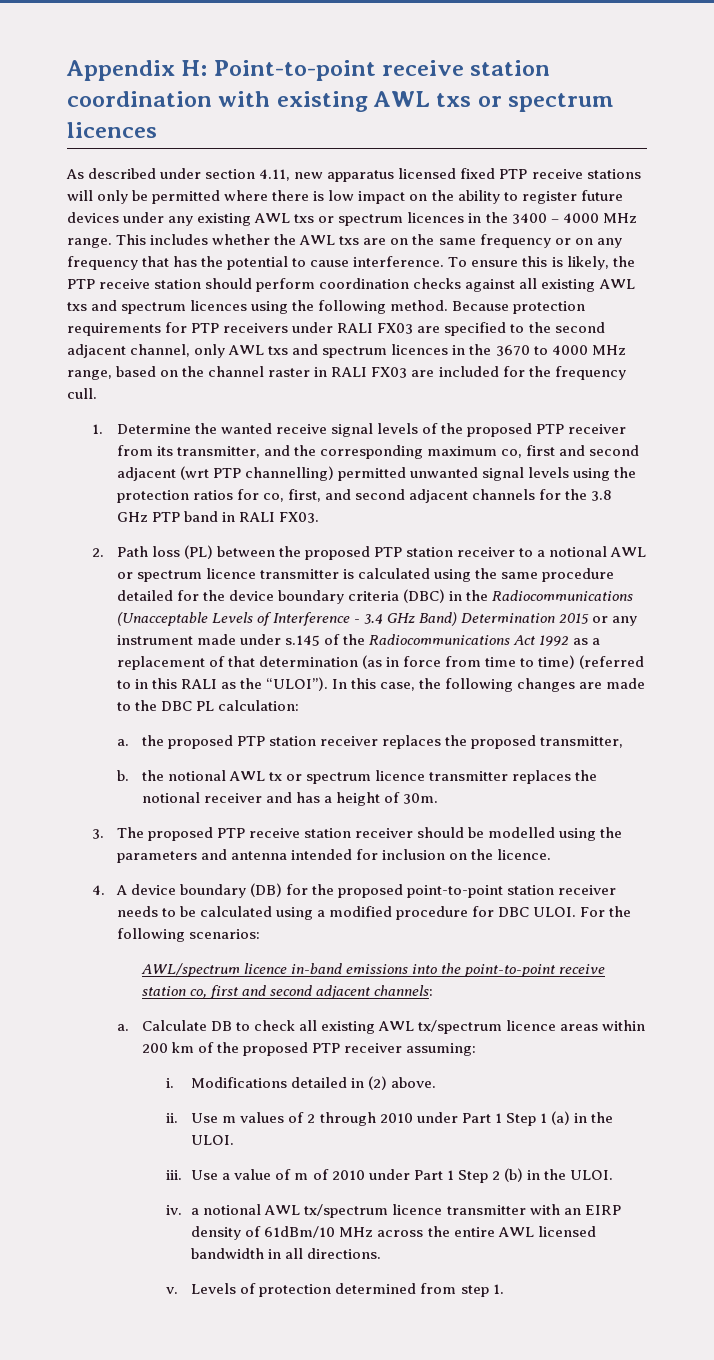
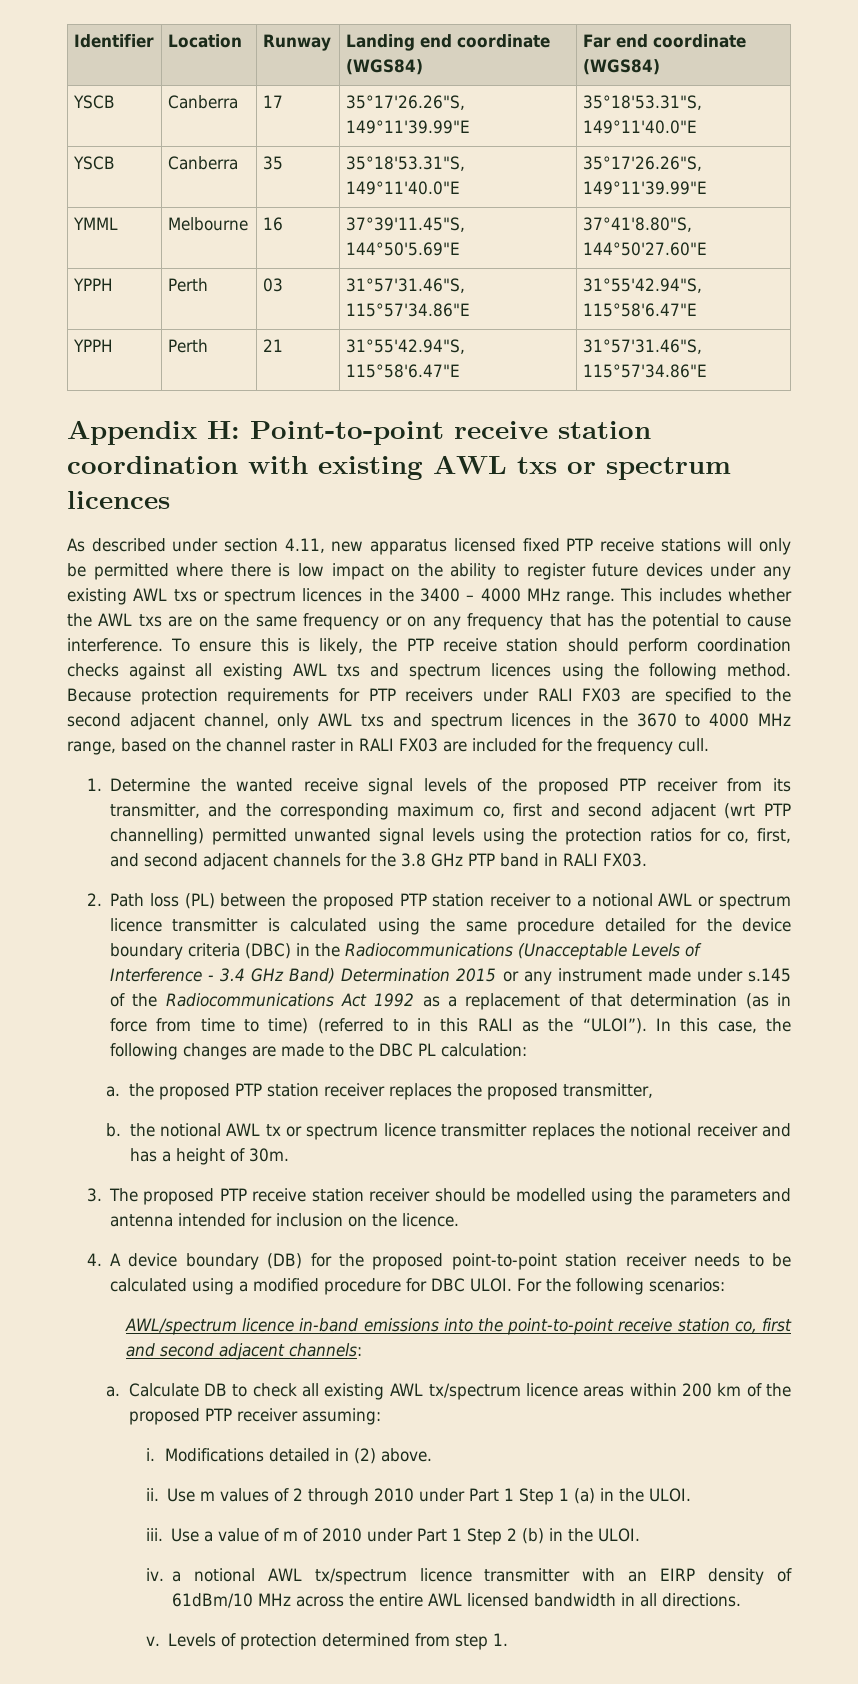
(66, 70) none -> [73,34,154,48] [167,34,242,48] [262,34,331,51] [345,34,550,51] [345,59,423,75] [582,34,746,48] [582,59,660,75] [72,95,115,109] [167,95,238,109] [262,95,283,108] [345,95,465,110] [345,120,470,134] [582,95,702,110] [582,120,697,134] [72,156,115,170] [167,156,238,170] [262,156,283,170] [345,156,465,171] [345,181,460,195] [582,156,702,171] [582,181,707,195] [72,217,118,230] [167,217,248,231] [262,217,283,231] [345,217,465,232] [345,242,460,256] [582,217,692,232] [582,242,707,256] [72,278,113,291] [167,278,208,292] [262,278,283,292] [345,278,465,293] [345,303,470,317] [582,278,702,293] [582,303,697,317] [72,339,113,352] [167,339,208,353] [262,339,283,352] [345,339,465,354] [345,364,460,378] [582,339,702,354] [582,364,707,378] Identifier | Location | Runway | Landing end coordinate (WGS84) | Far end coordinate (WGS84) // YSCB | Canberra | 17 | 35°17'26.26"S, 149°11'39.99"E | 35°18'53.31"S, 149°11'40.0"E // YSCB | Canberra | 35 | 35°18'53.31"S, 149°11'40.0"E | 35°17'26.26"S, 149°11'39.99"E // YMML | Melbourne | 16 | 37°39'11.45"S, 144°50'5.69"E | 37°41'8.80"S, 144°50'27.60"E // YPPH | Perth | 03 | 31°57'31.46"S, 115°57'34.86"E | 31°55'42.94"S, 115°58'6.47"E // YPPH | Perth | 21 | 31°55'42.94"S, 115°58'6.47"E | 31°57'31.46"S, 115°57'34.86"E //

